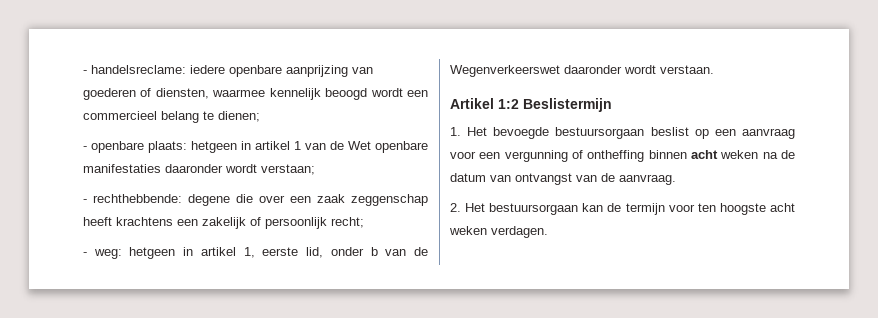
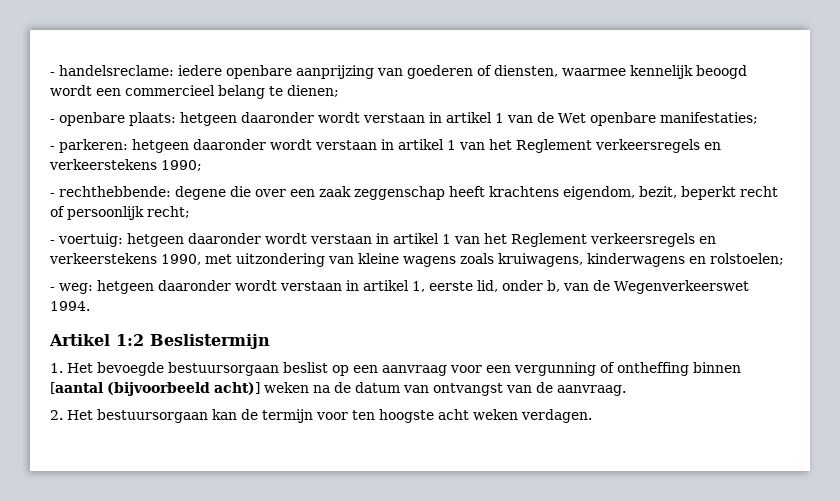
(237, 147) none -> [241,112,425,123] daaronder wordt verstaan
[83,164,315,175] manifestaties daaronder wordt verstaan; -> [659,112,758,124] [50,139,721,153] [49,159,202,171] manifestaties; // - parkeren: hetgeen daaronder wordt verstaan in artikel 1 van het Reglement verkeersregels en verkeerstekens 1990;
[177,217,246,229] een zakelijk -> [563,186,778,200] eigendom, bezit, beperkt recht
(364, 222) none -> [50,233,716,247] [49,253,784,267] // - voertuig: hetgeen daaronder wordt verstaan in artikel 1 van het Reglement verkeersregels en verkeerstekens 1990, met uitzondering van kleine wagens zoals kruiwagens, kinderwagens en rolstoelen;
(176, 253) none -> [158,280,342,291] daaronder wordt verstaan
[370,247,378,256] b -> [547,280,560,292] b,
[564,65,714,74] daaronder wordt verstaan. -> [50,301,90,311] 1994.
[691,150,718,159] acht -> [50,382,260,396] [aantal (bijvoorbeeld acht)]

